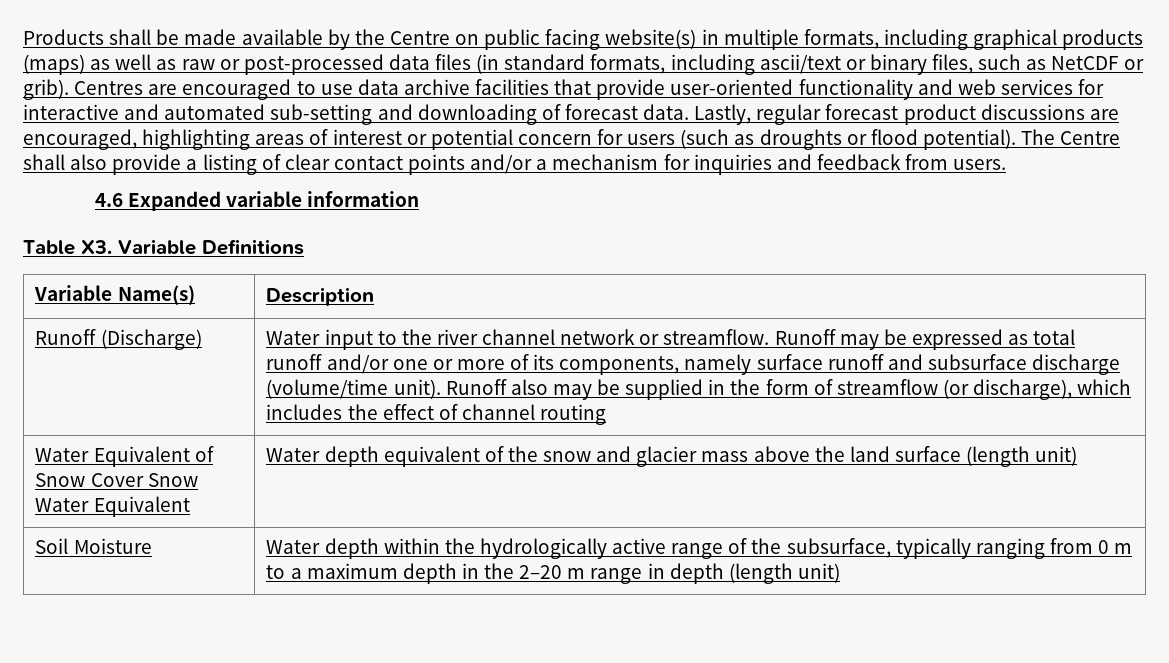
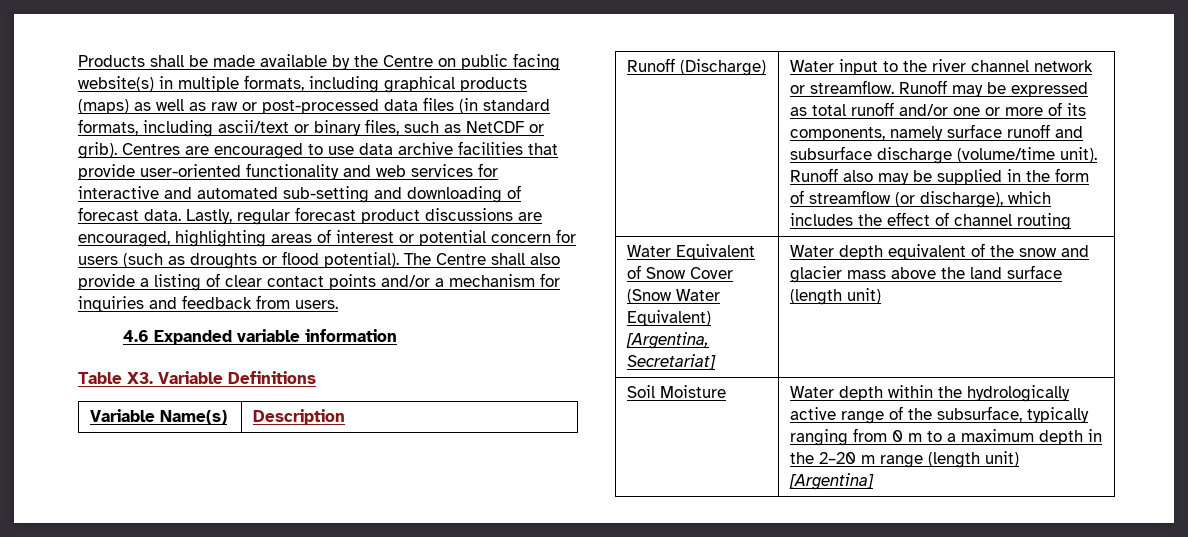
[147,473,198,487] [35,496,190,517] Snow Water Equivalent -> [626,289,720,304] [626,310,711,326] [625,332,709,349] [626,354,716,370] (Snow Water Equivalent) [Argentina, Secretariat]
[647,563,841,584] in depth (length unit) -> [927,451,1019,468] [788,473,874,490] (length unit) [Argentina]

